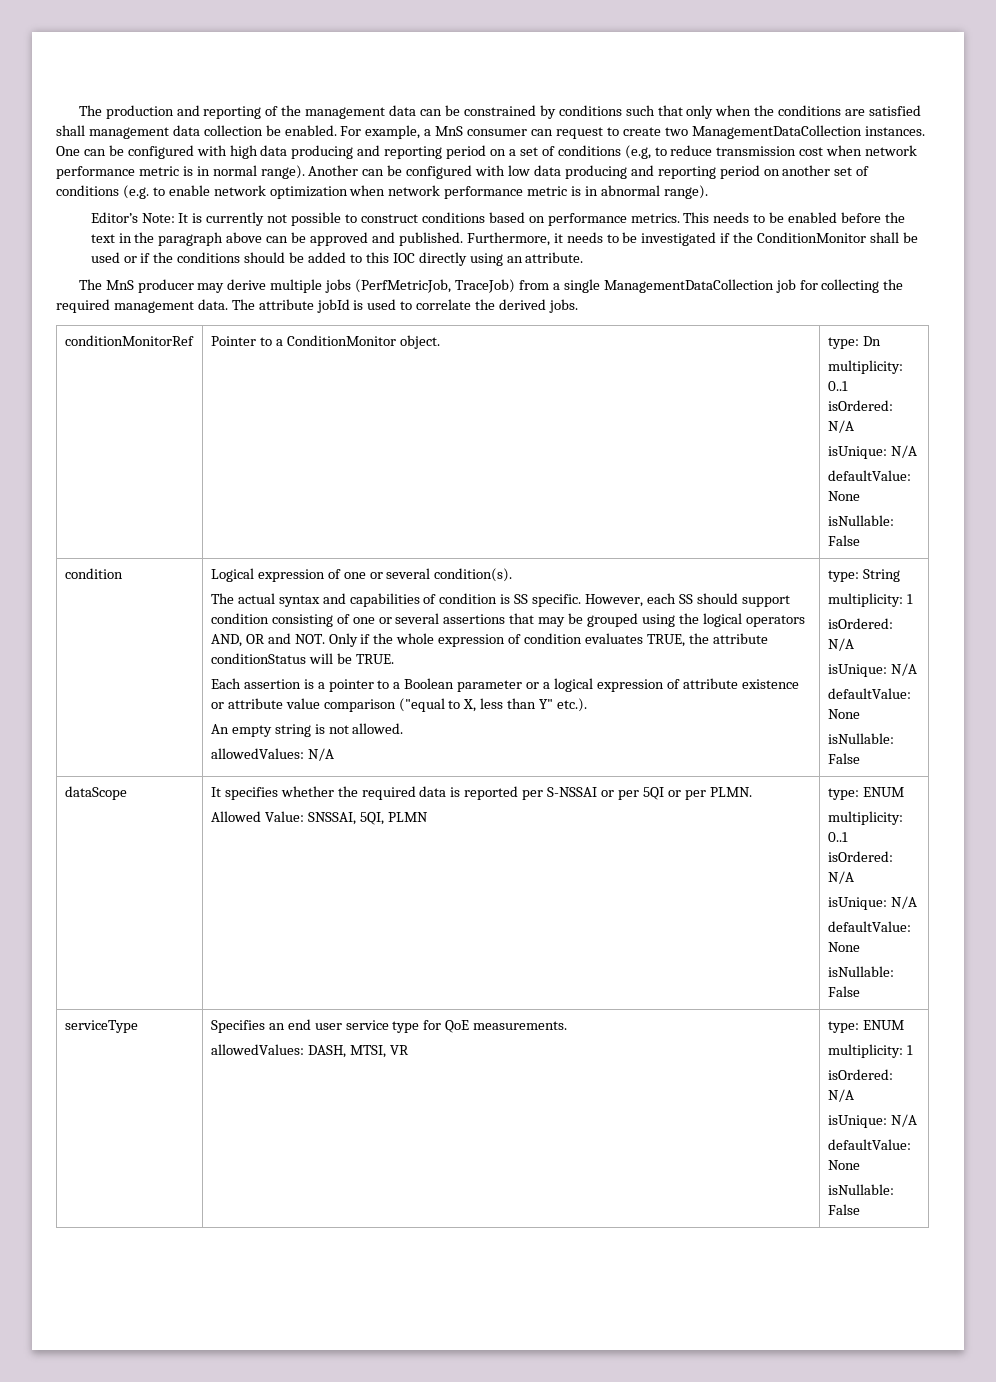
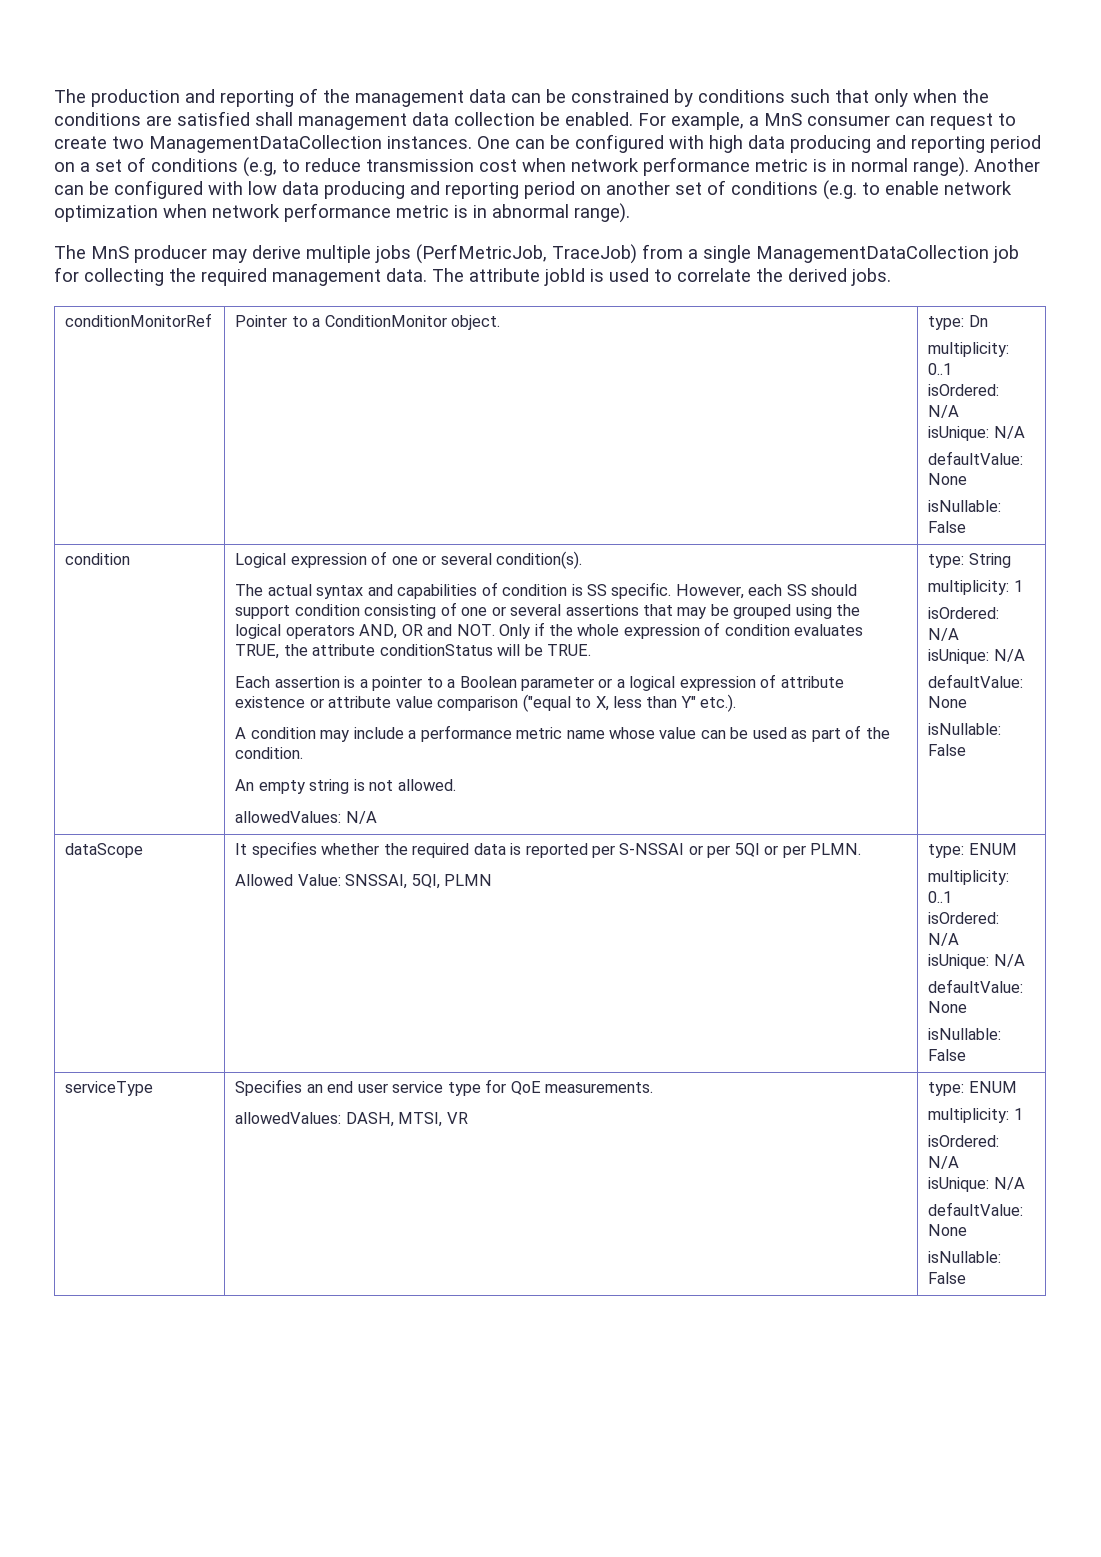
[90,212,905,226] [90,232,918,246] [90,252,584,266] // Editor’s Note: It is currently not possible to construct conditions based on performance metrics. This needs to be enabled before the text in the paragraph above can be approved and published. Furthermore, it needs to be investigated if the ConditionMonitor shall be used or if the conditions should be added to this IOC directly using an attribute. -> (630, 213) none
(588, 705) none -> [235,725,890,742] [235,747,304,759] // A condition may include a performance metric name whose value can be used as part of the condition.

